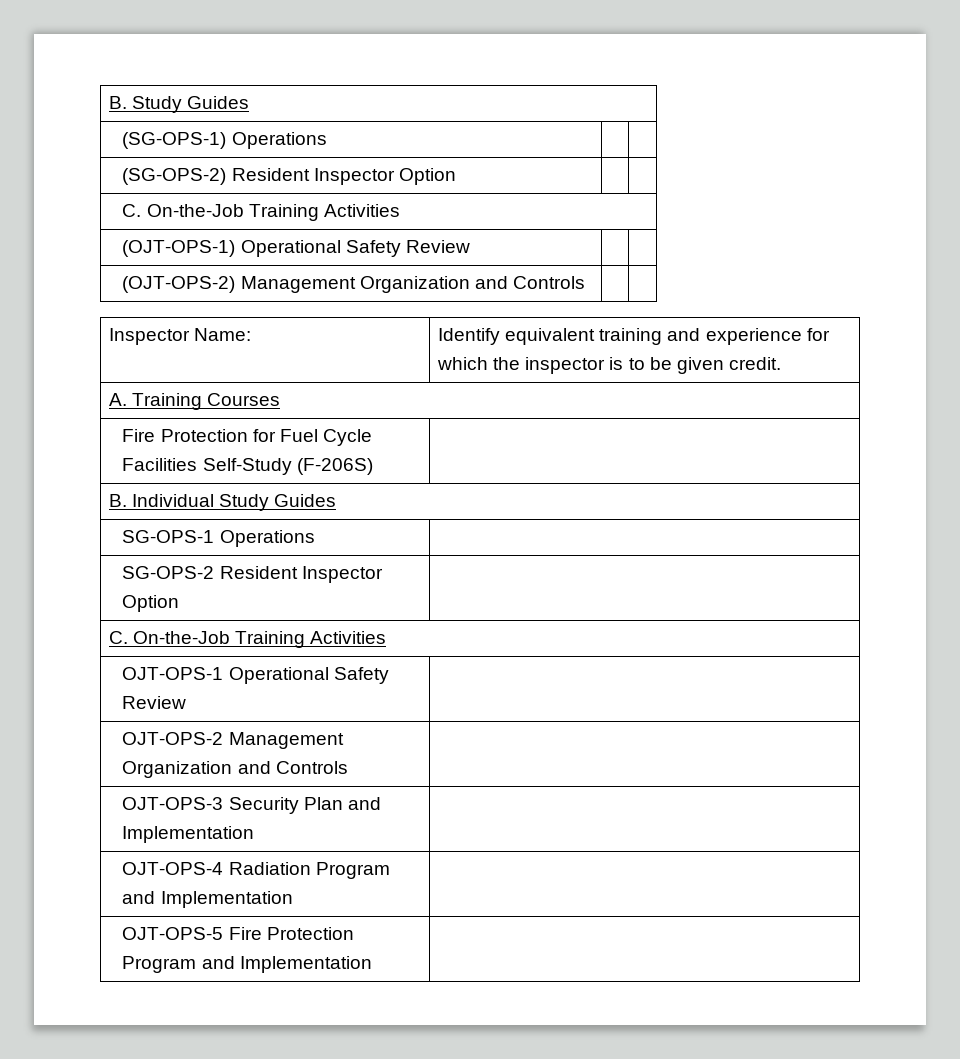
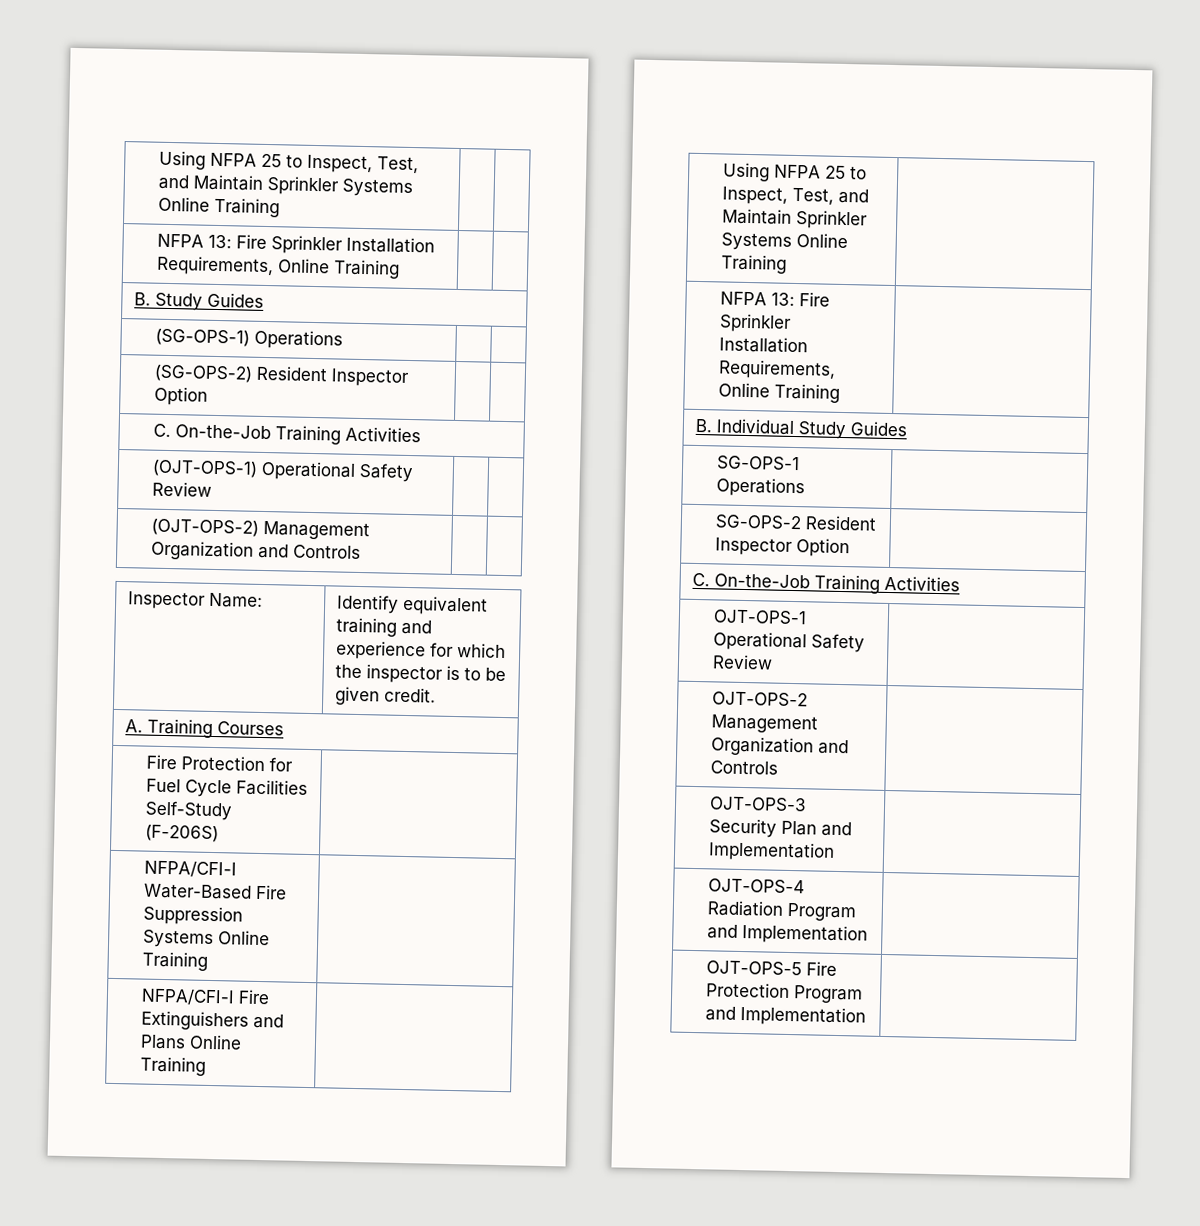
(109, 102) none -> [159,150,420,174] [158,174,414,198] [158,196,281,218] [157,233,436,255] [156,255,401,279] Using NFPA 25 to Inspect, Test, and Maintain Sprinkler Systems Online Training | | // NFPA 13: Fire Sprinkler Installation Requirements, Online Training | | //
(373, 466) none -> [144,860,238,878] [143,883,288,900] [143,905,244,926] [142,929,271,949] [142,951,209,971] [141,988,271,1006] [141,1010,285,1031] [140,1034,243,1050] [140,1056,207,1076] [723,162,868,182] [722,186,870,205] [722,208,869,230] [721,232,849,251] [721,254,788,274] [720,291,831,307] [719,313,793,333] [719,336,809,354] [718,359,837,380] [718,382,841,403] // NFPA/CFI-I Water-Based Fire Suppression Systems Online Training | // NFPA/CFI-I Fire Extinguishers and Plans Online Training | // Using NFPA 25 to Inspect, Test, and Maintain Sprinkler Systems Online Training | // NFPA 13: Fire Sprinkler Installation Requirements, Online Training |

